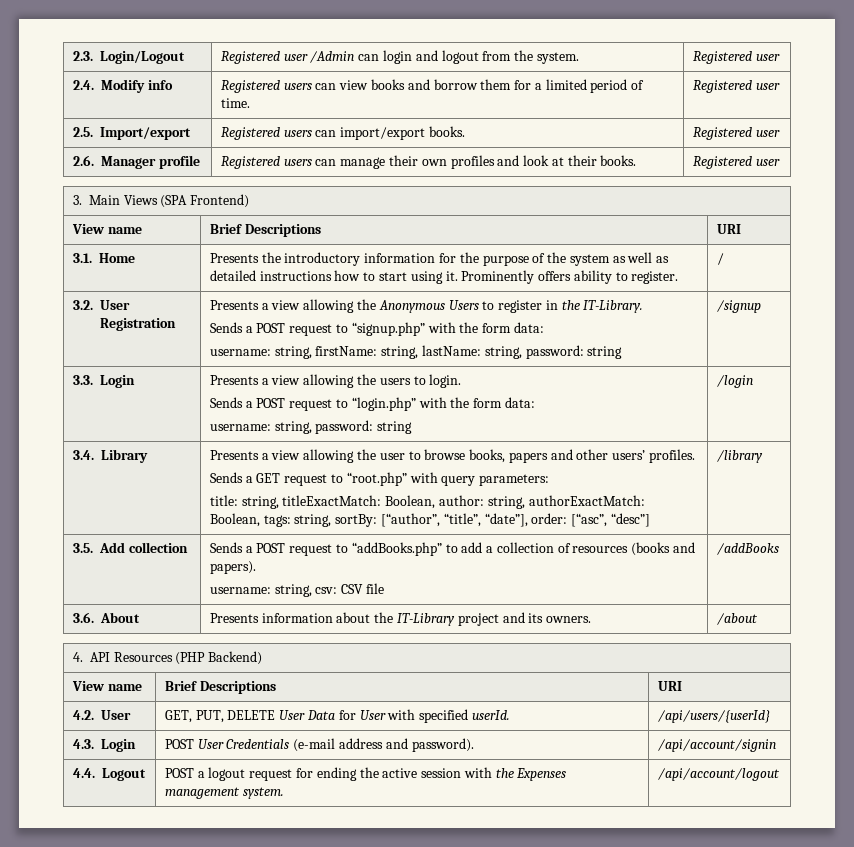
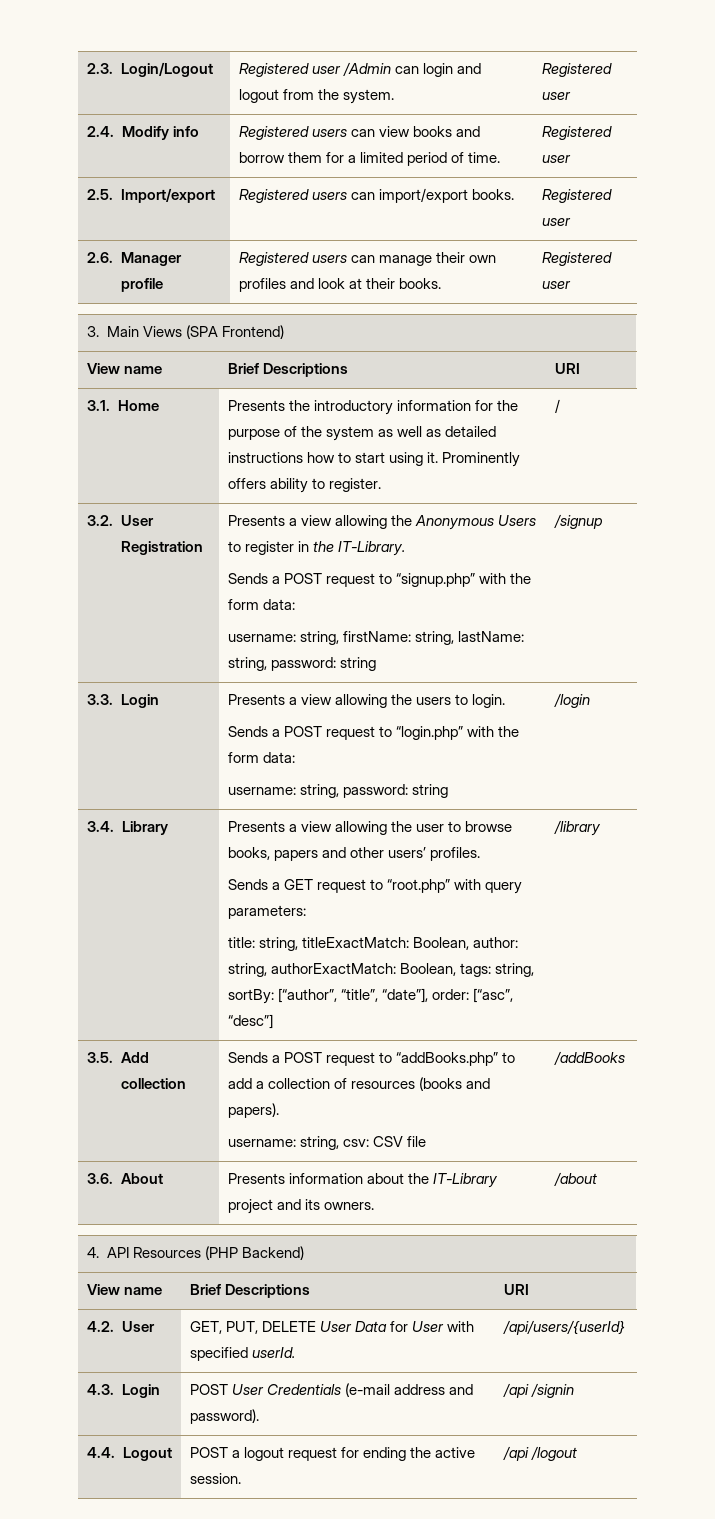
[657,739,776,752] /api/account/signin -> [503,1383,575,1398] /api /signin
[421,767,567,781] [164,787,284,799] [657,768,780,781] session with the Expenses management system. | /api/account/logout -> [190,1473,242,1484] [503,1446,578,1461] session. | /api /logout

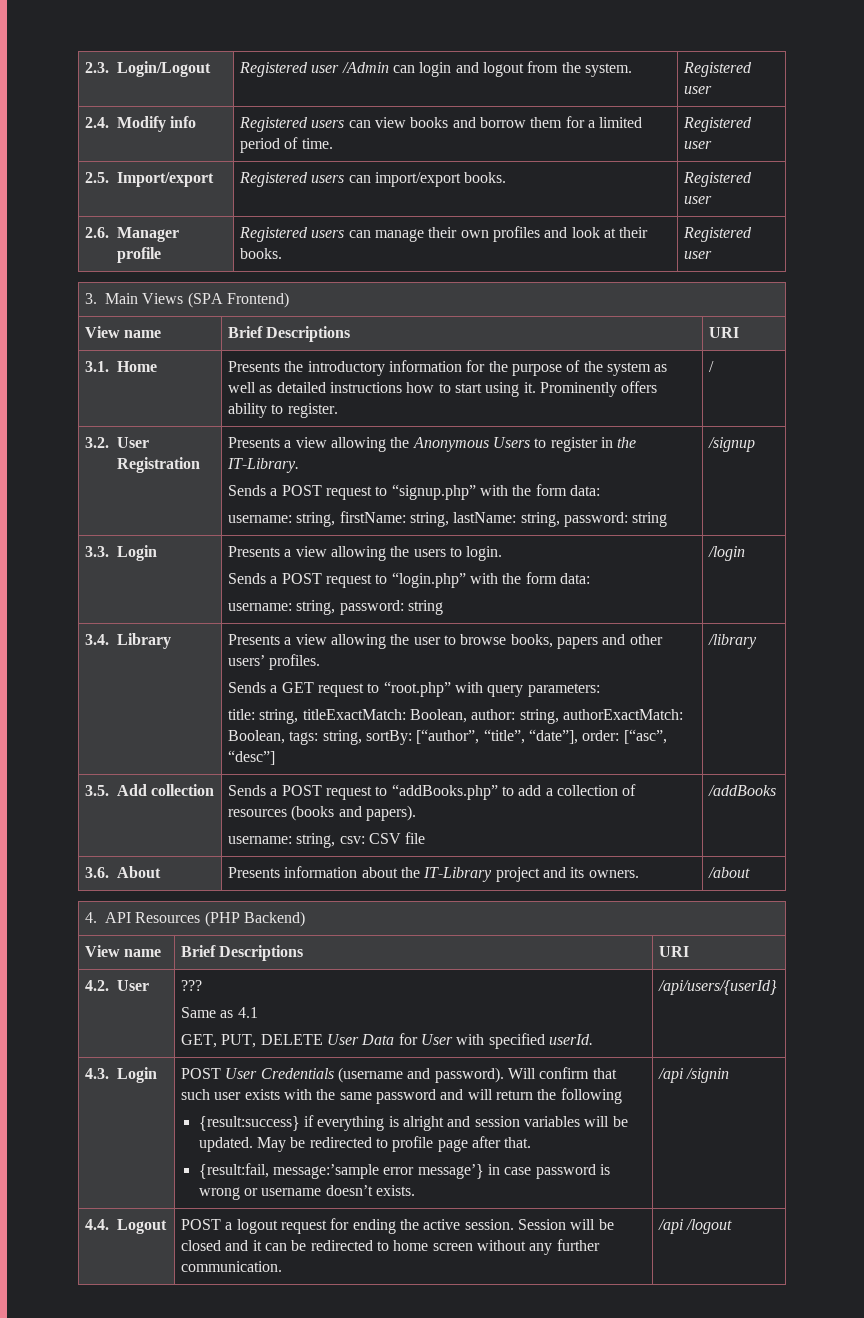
(155, 1326) none -> [181,980,203,991] [181,1007,258,1018] ??? // Same as 4.1 //
[345,1383,446,1397] (e-mail address -> [338,1067,404,1083] (username
(260, 1416) none -> [508,1067,617,1079] [181,1088,622,1104] [198,1115,628,1131] [198,1136,532,1152] [198,1163,610,1179] [198,1185,415,1200] Will confirm that such user exists with the same password and will return the following // {result:success} if everything is alright and session variables will be updated. May be redirected to profile page after that. // {result:fail, message:’sample error message’} in case password is wrong or username doesn’t exists.
(242, 1478) none -> [517,1219,614,1230] [181,1239,600,1255] [181,1261,283,1272] Session will be closed and it can be redirected to home screen without any further communication.

